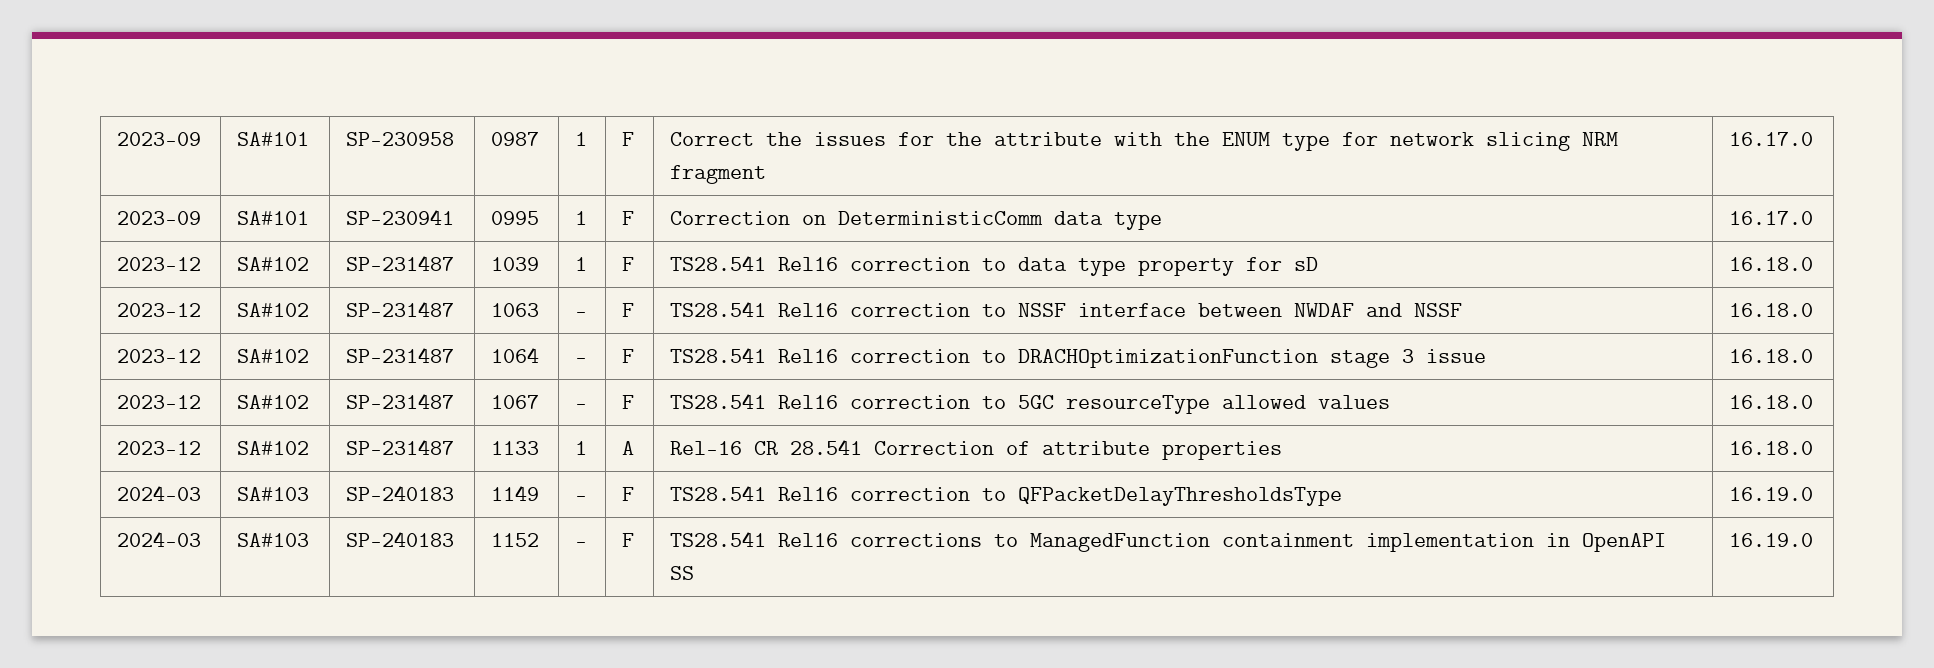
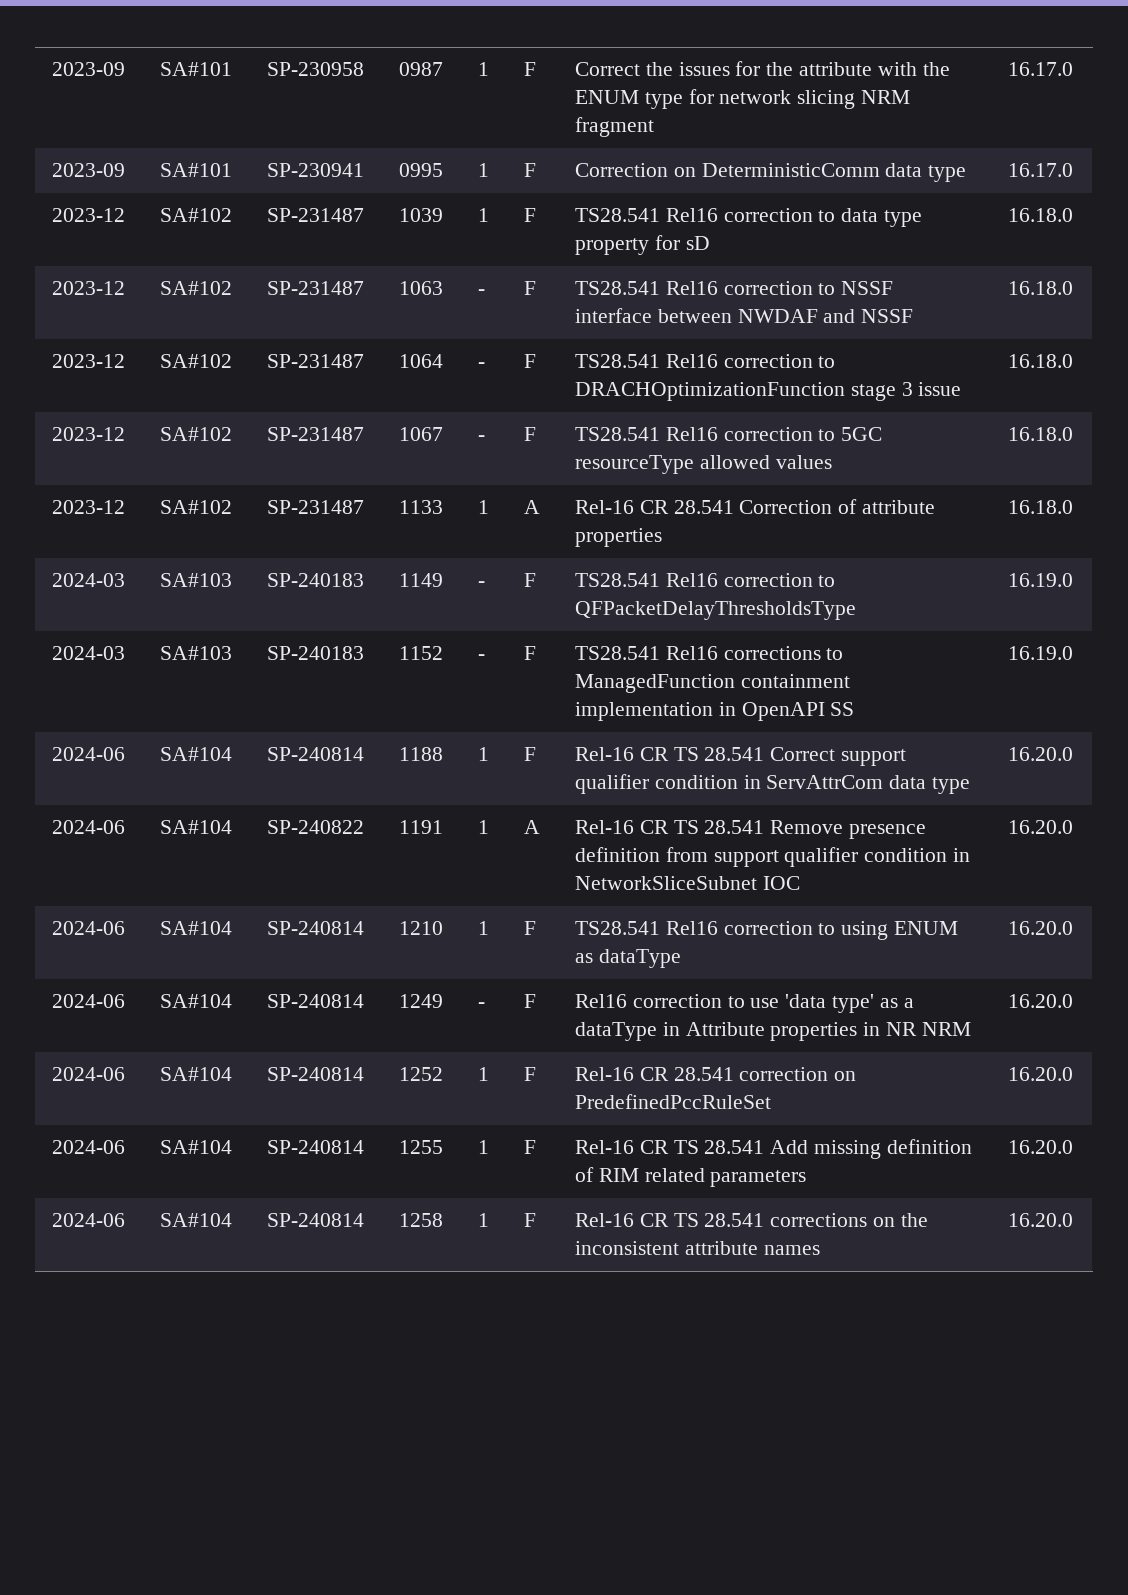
(1813, 540) none -> [52,747,126,761] [160,747,233,761] [267,747,365,761] [399,747,444,761] [478,747,490,761] [524,747,537,761] [575,747,907,766] [575,774,971,794] [1008,747,1074,761] [52,820,126,834] [160,820,233,834] [267,820,365,834] [399,820,444,834] [478,820,490,834] [524,820,541,834] [575,820,927,839] [575,847,971,867] [575,876,800,890] [1008,820,1074,834] [52,921,126,935] [160,921,233,935] [267,921,365,935] [399,921,444,935] [478,921,490,935] [524,921,537,935] [575,921,959,940] [575,949,681,968] [1008,921,1074,935] [52,994,126,1008] [160,994,233,1008] [267,994,365,1008] [399,994,444,1008] [478,1002,486,1008] [524,994,537,1008] [575,994,914,1013] [575,1022,971,1041] [1008,994,1074,1008] [52,1067,126,1081] [160,1067,233,1081] [267,1067,365,1081] [399,1067,444,1081] [478,1067,490,1081] [524,1067,537,1081] [575,1067,857,1081] [575,1094,772,1109] [1008,1067,1074,1081] [52,1140,126,1154] [160,1140,233,1154] [267,1140,365,1154] [399,1140,444,1154] [478,1140,490,1154] [524,1140,537,1154] [575,1139,972,1159] [575,1167,807,1187] [1008,1140,1074,1154] [52,1213,126,1227] [160,1213,233,1227] [267,1213,365,1227] [399,1213,444,1227] [478,1213,490,1227] [524,1213,537,1227] [575,1213,928,1227] [575,1241,820,1255] [1008,1213,1074,1227] // 2024-06 | SA#104 | SP-240814 | 1188 | 1 | F | Rel-16 CR TS 28.541 Correct support qualifier condition in ServAttrCom data type | 16.20.0 // 2024-06 | SA#104 | SP-240822 | 1191 | 1 | A | Rel-16 CR TS 28.541 Remove presence definition from support qualifier condition in NetworkSliceSubnet IOC | 16.20.0 // 2024-06 | SA#104 | SP-240814 | 1210 | 1 | F | TS28.541 Rel16 correction to using ENUM as dataType | 16.20.0 // 2024-06 | SA#104 | SP-240814 | 1249 | - | F | Rel16 correction to use 'data type' as a dataType in Attribute properties in NR NRM | 16.20.0 // 2024-06 | SA#104 | SP-240814 | 1252 | 1 | F | Rel-16 CR 28.541 correction on PredefinedPccRuleSet | 16.20.0 // 2024-06 | SA#104 | SP-240814 | 1255 | 1 | F | Rel-16 CR TS 28.541 Add missing definition of RIM related parameters | 16.20.0 // 2024-06 | SA#104 | SP-240814 | 1258 | 1 | F | Rel-16 CR TS 28.541 corrections on the inconsistent attribute names | 16.20.0

